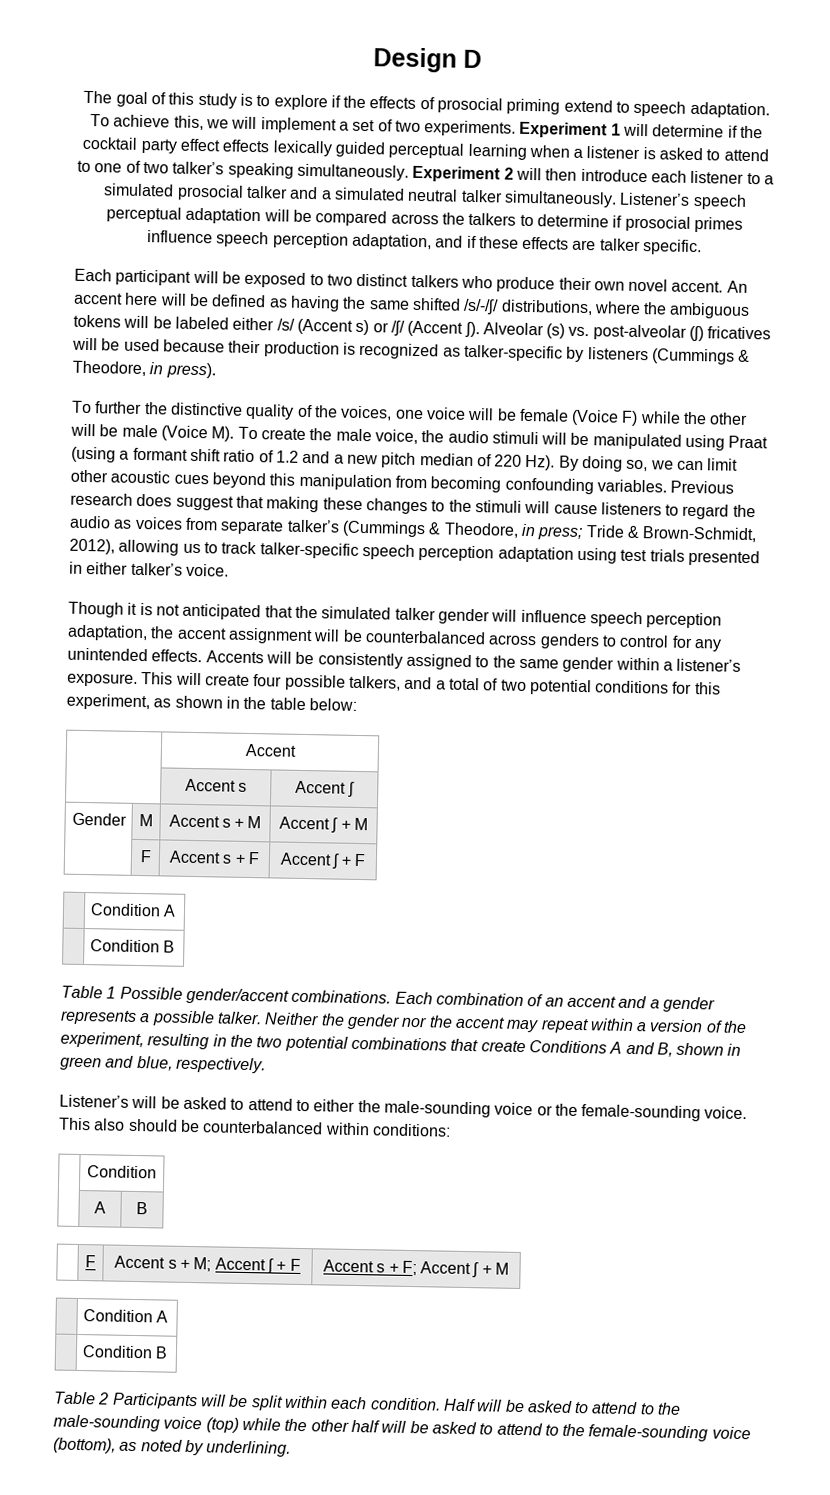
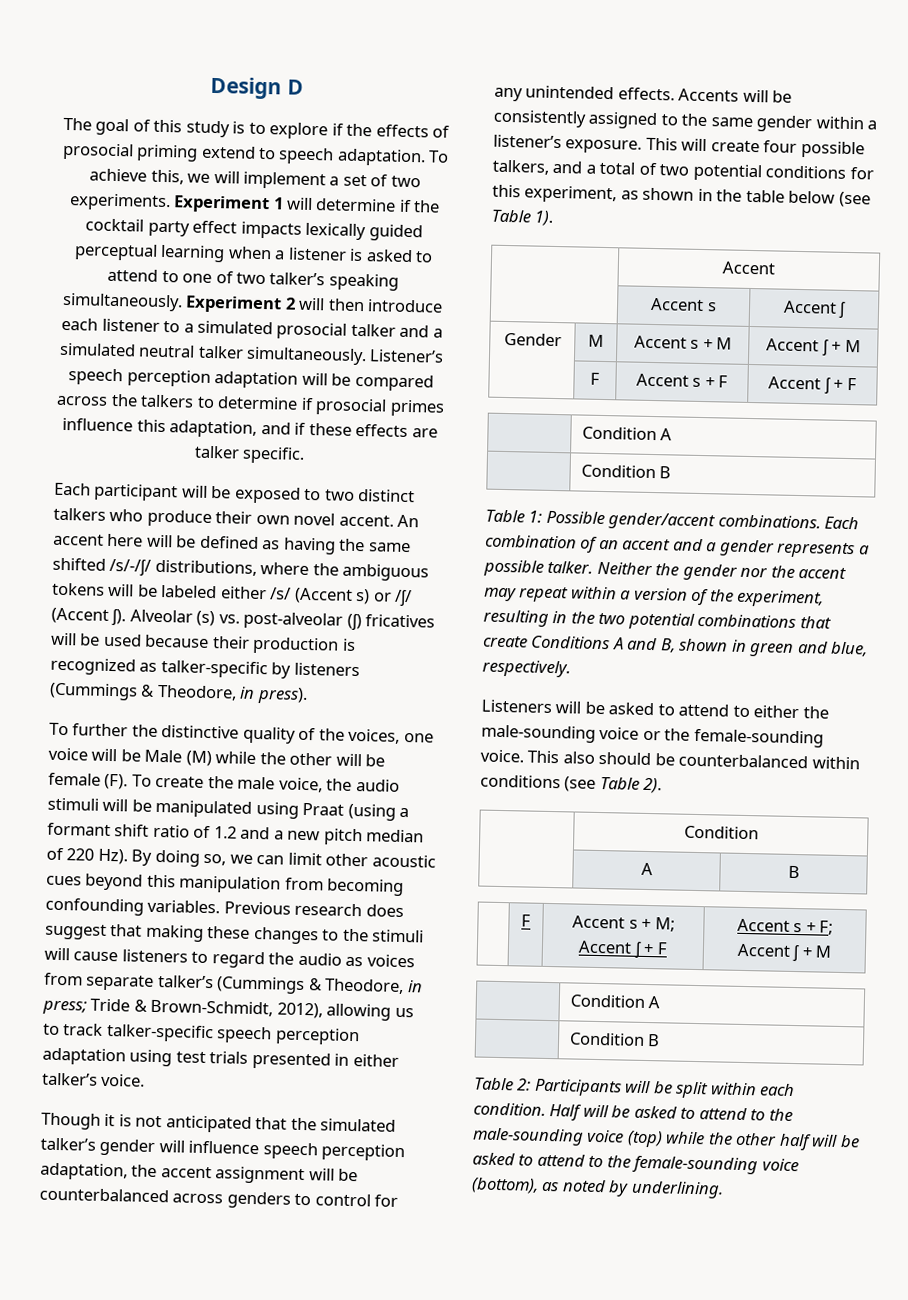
[222,139,270,153] effects -> [240,221,302,239] impacts
[106,206,183,223] perceptual -> [126,369,211,387] perception
[216,231,349,249] speech perception -> [136,419,166,433] this
[518,408,639,426] female (Voice F) -> [144,749,212,767] Male (M)
[121,424,235,442] male (Voice M). -> [48,772,129,790] female (F).
[394,607,436,621] talker -> [40,1137,96,1151] talker’s
[308,698,357,711] below: -> [788,190,871,208] [491,209,554,226] below (see Table 1).
[106,986,117,999] 1 -> [528,510,543,523] 1:
[59,1094,129,1108] Listener’s -> [481,699,552,714] Listeners
[371,1123,451,1137] conditions: -> [480,774,663,794] conditions (see Table 2).
[98,1392,110,1405] 2 -> [517,1078,532,1091] 2:

